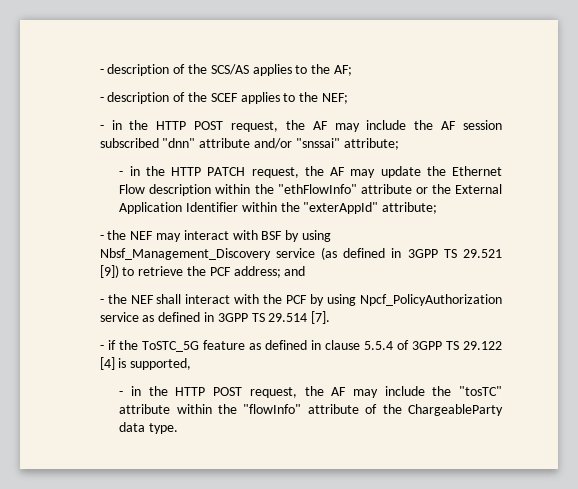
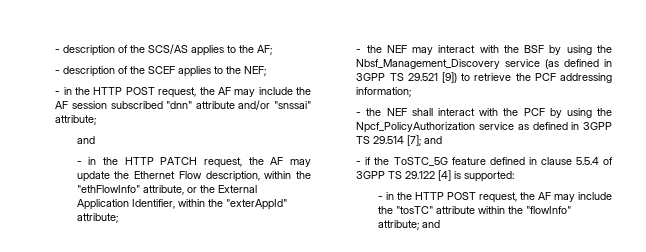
(399, 144) none -> [76,136,95,144] // and
[149,184,212,196] description -> [205,171,260,182] description,
[360,184,412,194] attribute -> [142,185,184,195] attribute,
[186,202,239,212] Identifier -> [131,199,175,209] Identifier,
(258, 235) none -> [503,45,519,53] the
(331, 236) none -> [597,45,612,53] the
[233,266,306,278] address; and -> [560,73,612,83] [356,87,412,97] addressing information;
(357, 300) none -> [597,108,612,116] the
[311,311,331,324] [7]. -> [407,135,443,146] [7]; and
[248,343,261,350] as -> (486, 161) none
[130,358,192,370] supported, -> [464,171,515,182] supported:
[307,404,503,416] [119,422,179,434] attribute of the ChargeableParty data type. -> [377,220,440,230] attribute; and

